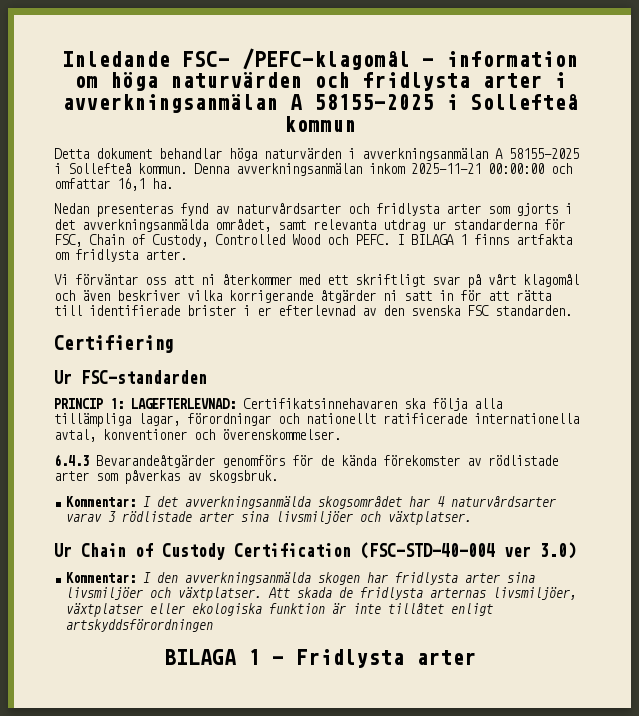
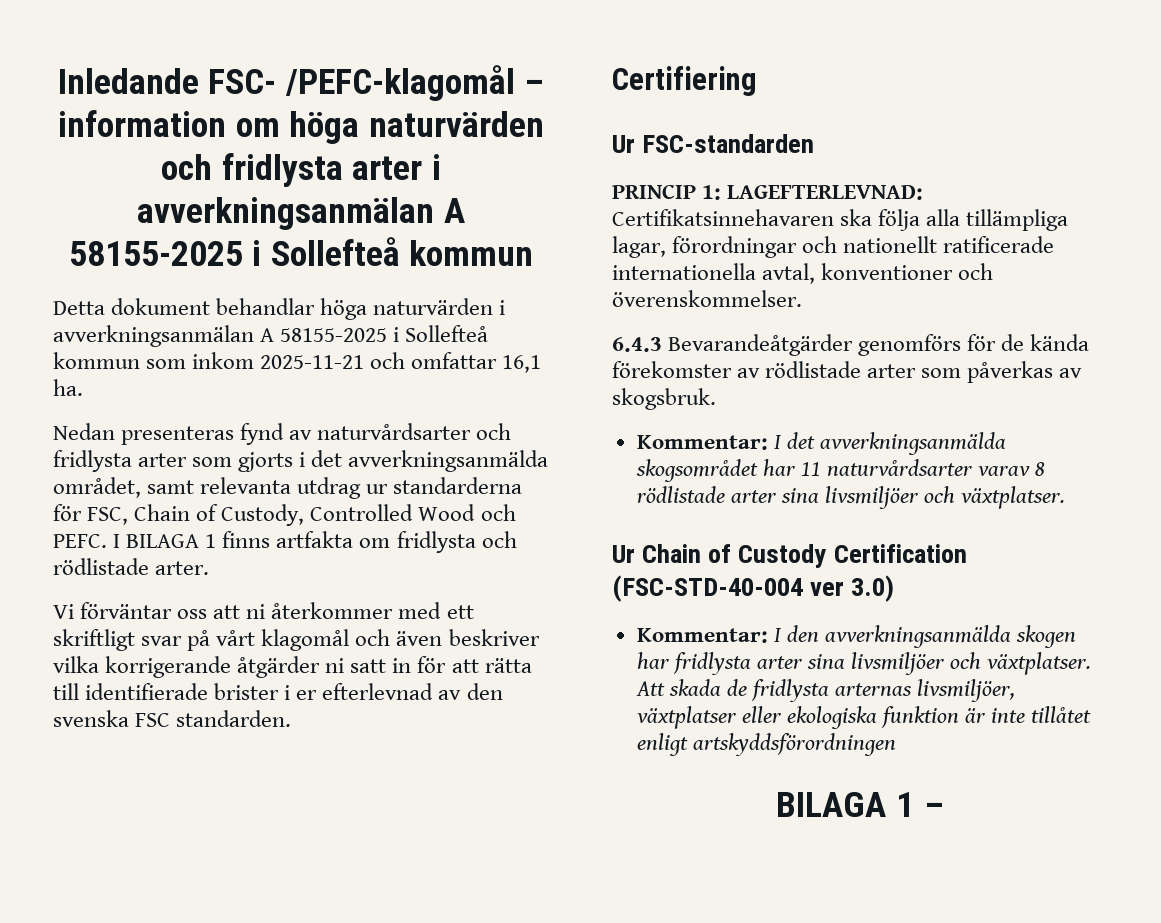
[138,163,362,176] kommun. Denna avverkningsanmälan -> [53,352,187,369] kommun som
[488,163,544,174] 00:00:00 -> (365, 362) none
(138, 255) none -> [481,531,517,548] [53,558,149,575] och rödlistade
[437,496,446,507] 4 -> [800,462,821,476] 11
[108,511,117,522] 3 -> [1035,462,1046,476] 8
[295,649,476,668] Fridlysta arter -> (944, 809) none

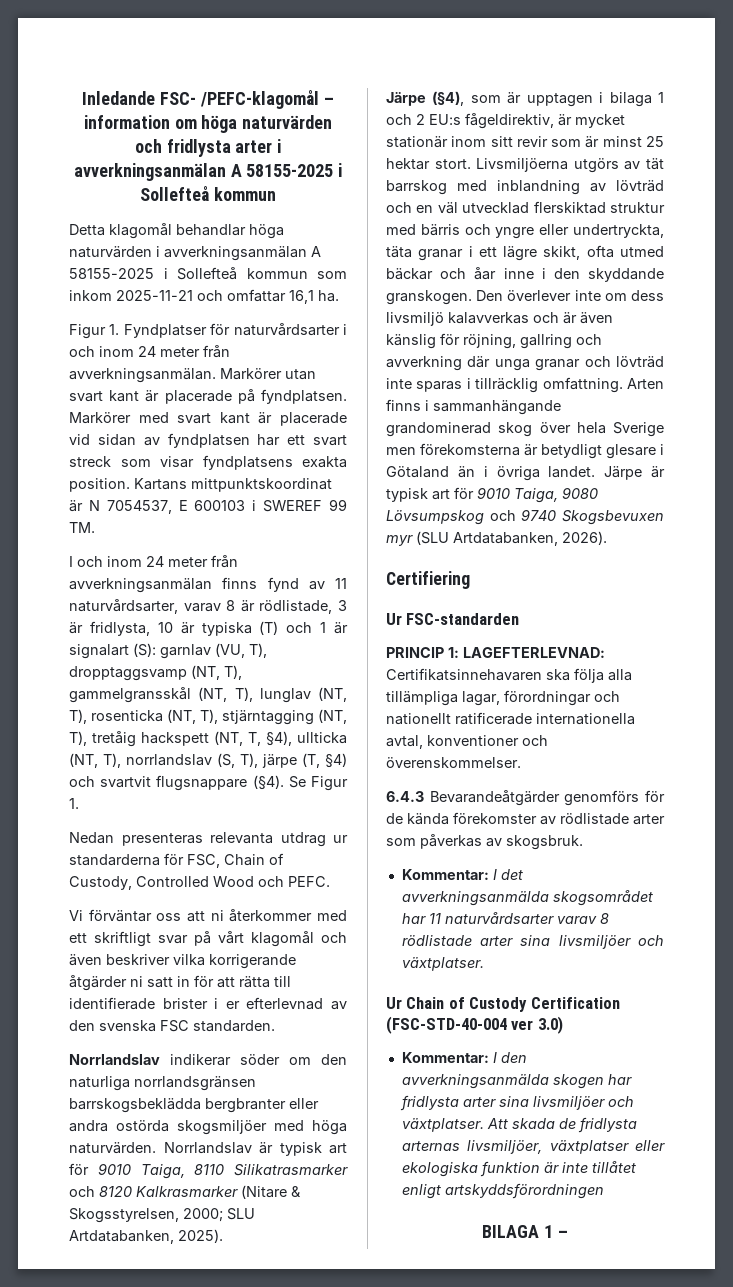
[111,298,211,315] dokument -> [109,223,172,239] klagomål
[53,423,512,445] [53,450,549,472] [53,477,195,498] Nedan presenteras fynd av naturvårdsarter och fridlysta arter som gjorts i det avverkningsanmälda området, samt -> [69,323,347,339] [69,345,230,358] [69,368,316,383] [69,389,347,404] [69,412,347,426] [69,433,347,448] [69,455,347,470] [69,478,332,492] [69,499,347,514] [69,522,95,533] [69,555,238,568] [69,577,347,593] [69,599,347,614] [69,621,348,636] [69,643,267,659] [69,665,242,681] [69,687,347,703] [69,709,347,725] [69,731,347,747] [69,753,347,768] [69,775,348,791] [69,798,79,809] [69,832,203,846] Figur 1. Fyndplatser för naturvårdsarter i och inom 24 meter från avverkningsanmälan. Markörer utan svart kant är placerade på fyndplatsen. Markörer med svart kant är placerade vid sidan av fyndplatsen har ett svart streck som visar fyndplatsens exakta position. Kartans mittpunktskoordinat är N 7054537, E 600103 i SWEREF 99 TM. // I och inom 24 meter från avverkningsanmälan finns fynd av 11 naturvårdsarter, varav 8 är rödlistade, 3 är fridlysta, 10 är typiska (T) och 1 är signalart (S): garnlav (VU, T), dropptaggsvamp (NT, T), gammelgransskål (NT, T), lunglav (NT, T), rosenticka (NT, T), stjärntagging (NT, T), tretåig hackspett (NT, T, §4), ullticka (NT, T), norrlandslav (S, T), järpe (T, §4) och svartvit flugsnappare (§4). Se Figur 1. // Nedan presenteras
[113,531,517,553] [53,558,210,575] I BILAGA 1 finns artfakta om fridlysta och rödlistade arter. -> (330, 881) none
(292, 718) none -> [69,1054,347,1066] [69,1076,256,1091] [69,1098,319,1113] [69,1120,347,1135] [69,1142,347,1156] [69,1163,348,1179] [69,1185,301,1199] [69,1208,255,1223] [69,1229,223,1244] [386,91,664,107] [386,113,625,129] [386,136,664,148] [386,158,664,173] [386,180,664,195] [386,201,665,214] [386,224,664,239] [386,245,664,261] [386,267,664,282] [386,290,664,305] [386,312,613,326] [386,333,602,349] [386,356,664,371] [386,377,664,393] [386,399,561,415] [386,422,664,437] [386,443,664,459] [386,466,665,481] [386,487,599,503] [386,509,664,525] [386,531,607,546] // Norrlandslav indikerar söder om den naturliga norrlandsgränsen barrskogsbeklädda bergbranter eller andra ostörda skogsmiljöer med höga naturvärden. Norrlandslav är typisk art för 9010 Taiga, 8110 Silikatrasmarker och 8120 Kalkrasmarker (Nitare & Skogsstyrelsen, 2000; SLU Artdatabanken, 2025). // Järpe (§4), som är upptagen i bilaga 1 och 2 EU:s fågeldirektiv, är mycket stationär inom sitt revir som är minst 25 hektar stort. Livsmiljöerna utgörs av tät barrskog med inblandning av lövträd och en väl utvecklad flerskiktad struktur med bärris och yngre eller undertryckta, täta granar i ett lägre skikt, ofta utmed bäckar och åar inne i den skyddande granskogen. Den överlever inte om dess livsmiljö kalavverkas och är även känslig för röjning, gallring och avverkning där unga granar och lövträd inte sparas i tillräcklig omfattning. Arten finns i sammanhängande grandominerad skog över hela Sverige men förekomsterna är betydligt glesare i Götaland än i övriga landet. Järpe är typisk art för 9010 Taiga, 9080 Lövsumpskog och 9740 Skogsbevuxen myr (SLU Artdatabanken, 2026).

